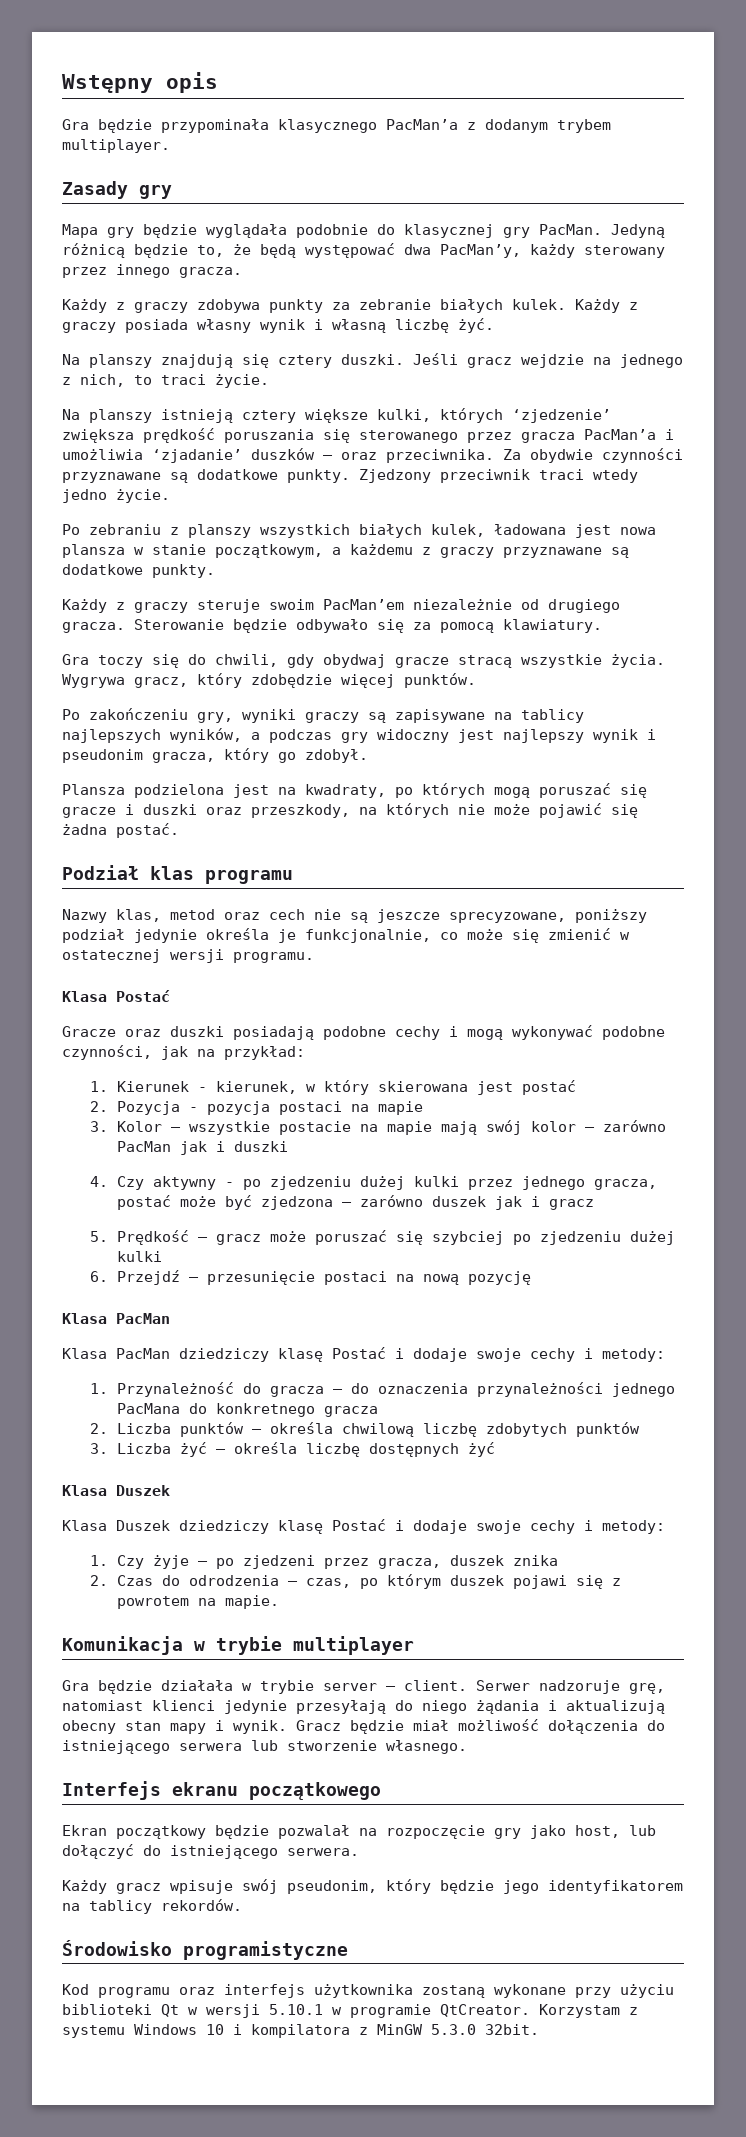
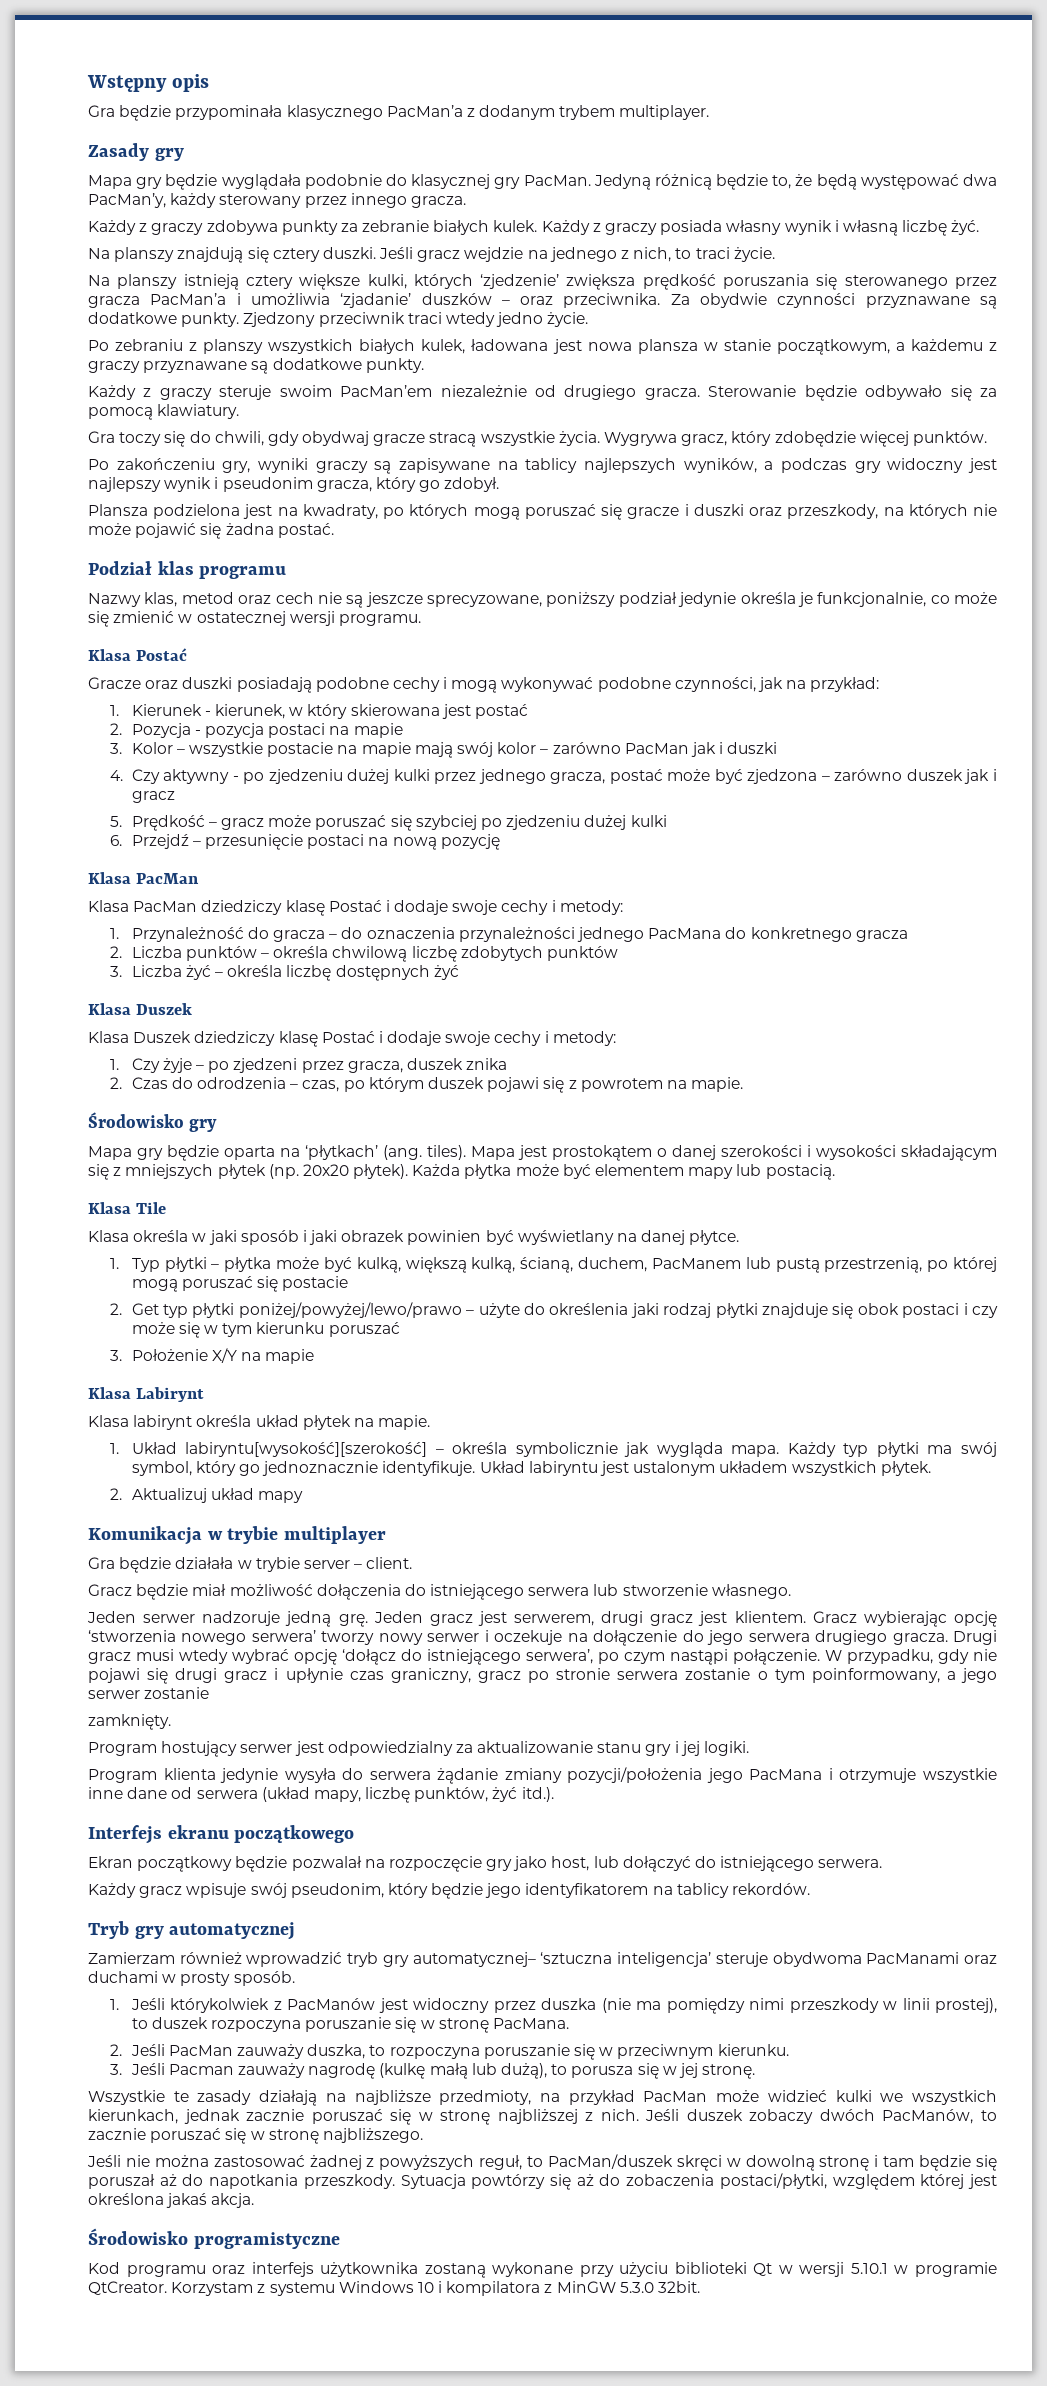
(280, 1602) none -> [88,1112,218,1132] [88,1145,997,1161] [88,1164,835,1180] [88,1202,167,1214] [88,1230,740,1245] [109,1257,997,1273] [131,1276,349,1292] [109,1302,998,1319] [131,1322,400,1338] [109,1348,315,1364] [88,1387,205,1402] [88,1415,431,1430] [109,1442,997,1458] [131,1461,931,1476] [109,1488,304,1503] // Środowisko gry // Mapa gry będzie oparta na ‘płytkach’ (ang. tiles). Mapa jest prostokątem o danej szerokości i wysokości składającym się z mniejszych płytek (np. 20x20 płytek). Każda płytka może być elementem mapy lub postacią. // Klasa Tile // Klasa określa w jaki sposób i jaki obrazek powinien być wyświetlany na danej płytce. // 1. Typ płytki – płytka może być kulką, większą kulką, ścianą, duchem, PacManem lub pustą przestrzenią, po której mogą poruszać się postacie // 2. Get typ płytki poniżej/powyżej/lewo/prawo – użyte do określenia jaki rodzaj płytki znajduje się obok postaci i czy może się w tym kierunku poruszać // 3. Położenie X/Y na mapie // Klasa Labirynt // Klasa labirynt określa układ płytek na mapie. // 1. Układ labiryntu[wysokość][szerokość] – określa symbolicznie jak wygląda mapa. Każdy typ płytki ma swój symbol, który go jednoznacznie identyfikuje. Układ labiryntu jest ustalonym układem wszystkich płytek. // 2. Aktualizuj układ mapy
[476,1680,665,1694] [62,1700,665,1714] [62,1720,287,1734] Serwer nadzoruje grę, natomiast klienci jedynie przesyłają do niego żądania i aktualizują obecny stan mapy i wynik. -> (413, 1563) //
(467, 1747) none -> [87,1611,997,1627] [88,1630,998,1646] [88,1649,997,1665] [88,1668,998,1684] [88,1687,210,1699] [88,1714,171,1730] [88,1741,750,1757] [88,1767,998,1784] [88,1787,554,1803] // Jeden serwer nadzoruje jedną grę. Jeden gracz jest serwerem, drugi gracz jest klientem. Gracz wybierając opcję ‘stworzenia nowego serwera’ tworzy nowy serwer i oczekuje na dołączenie do jego serwera drugiego gracza. Drugi gracz musi wtedy wybrać opcję ‘dołącz do istniejącego serwera’, po czym nastąpi połączenie. W przypadku, gdy nie pojawi się drugi gracz i upłynie czas graniczny, gracz po stronie serwera zostanie o tym poinformowany, a jego serwer zostanie // zamknięty. // Program hostujący serwer jest odpowiedzialny za aktualizowanie stanu gry i jej logiki. // Program klienta jedynie wysyła do serwera żądanie zmiany pozycji/położenia jego PacMana i otrzymuje wszystkie inne dane od serwera (układ mapy, liczbę punktów, żyć itd.).
(242, 1905) none -> [88,1921,296,1940] [88,1952,998,1967] [88,1971,295,1986] [109,1998,998,2014] [131,2017,569,2033] [109,2044,789,2060] [109,2063,756,2079] [88,2090,997,2106] [88,2109,997,2125] [88,2128,423,2144] [87,2154,997,2171] [88,2173,997,2190] [88,2193,255,2208] // Tryb gry automatycznej // Zamierzam również wprowadzić tryb gry automatycznej– ‘sztuczna inteligencja’ steruje obydwoma PacManami oraz duchami w prosty sposób. // 1. Jeśli którykolwiek z PacManów jest widoczny przez duszka (nie ma pomiędzy nimi przeszkody w linii prostej), to duszek rozpoczyna poruszanie się w stronę PacMana. // 2. Jeśli PacMan zauważy duszka, to rozpoczyna poruszanie się w przeciwnym kierunku. // 3. Jeśli Pacman zauważy nagrodę (kulkę małą lub dużą), to porusza się w jej stronę. // Wszystkie te zasady działają na najbliższe przedmioty, na przykład PacMan może widzieć kulki we wszystkich kierunkach, jednak zacznie poruszać się w stronę najbliższej z nich. Jeśli duszek zobaczy dwóch PacManów, to zacznie poruszać się w stronę najbliższego. // Jeśli nie można zastosować żadnej z powyższych reguł, to PacMan/duszek skręci w dowolną stronę i tam będzie się poruszał aż do napotkania przeszkody. Sytuacja powtórzy się aż do zobaczenia postaci/płytki, względem której jest określona jakaś akcja.

